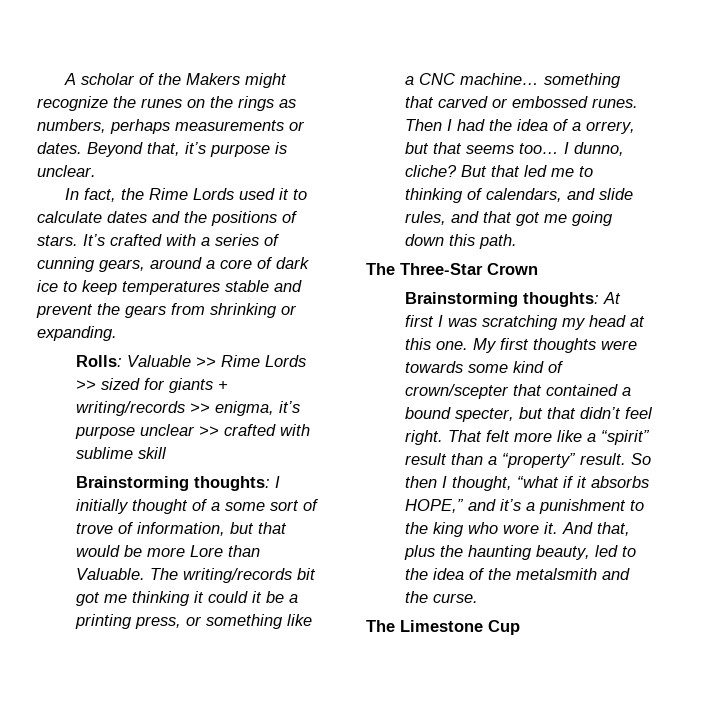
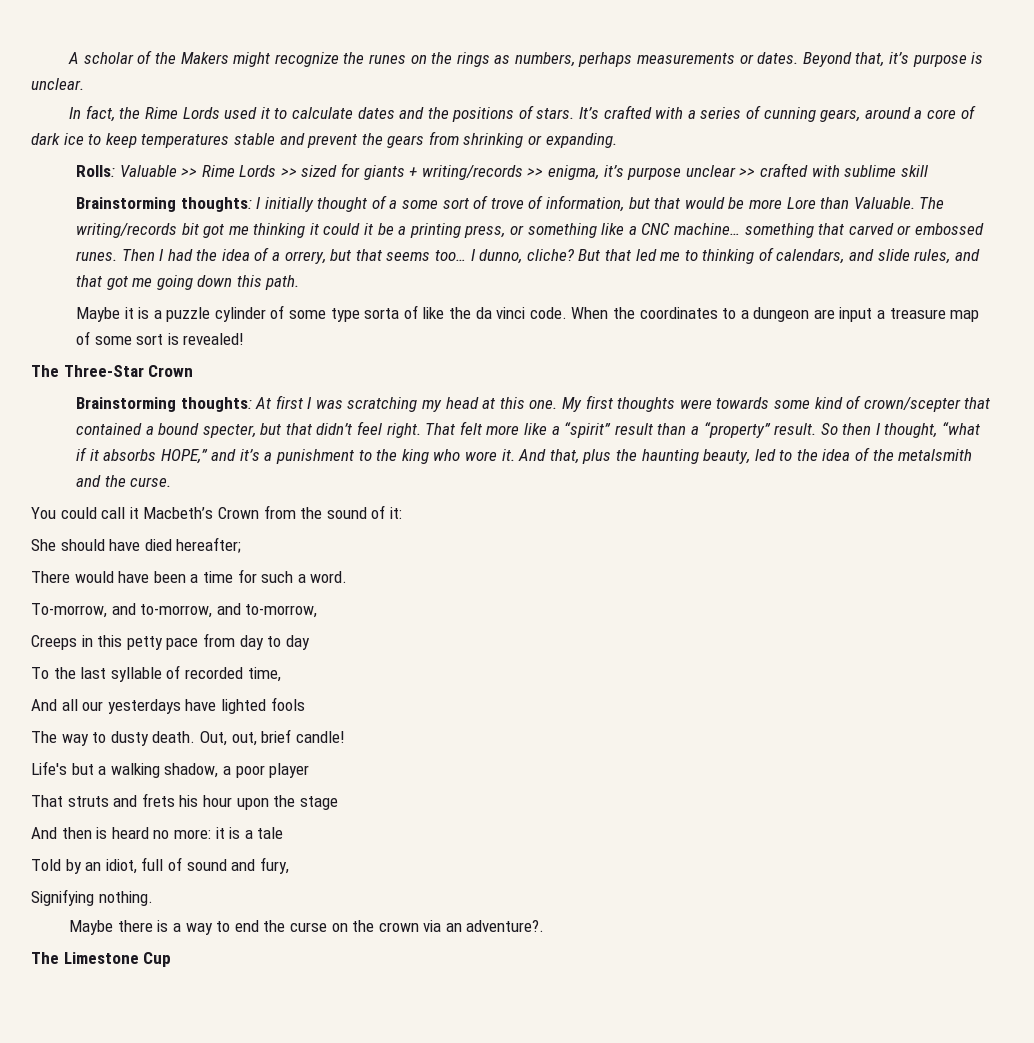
(517, 241) none -> [75,305,980,322] [75,331,245,345] // Maybe it is a puzzle cylinder of some type sorta of like the da vinci code. When the coordinates to a dungeon are input a treasure map of some sort is revealed!
(478, 598) none -> [31,505,402,519] [31,537,242,553] [31,569,348,583] [31,603,318,618] [31,633,310,650] [31,665,281,682] [31,697,305,714] [31,729,345,746] [31,761,310,778] [31,793,338,810] [31,827,284,839] [31,857,289,874] [31,889,153,906] [69,920,545,935] // You could call it Macbeth’s Crown from the sound of it: // She should have died hereafter; // There would have been a time for such a word. // To-morrow, and to-morrow, and to-morrow, // Creeps in this petty pace from day to day // To the last syllable of recorded time, // And all our yesterdays have lighted fools // The way to dusty death. Out, out, brief candle! // Life's but a walking shadow, a poor player // That struts and frets his hour upon the stage // And then is heard no more: it is a tale // Told by an idiot, full of sound and fury, // Signifying nothing. // Maybe there is a way to end the curse on the crown via an adventure?.

